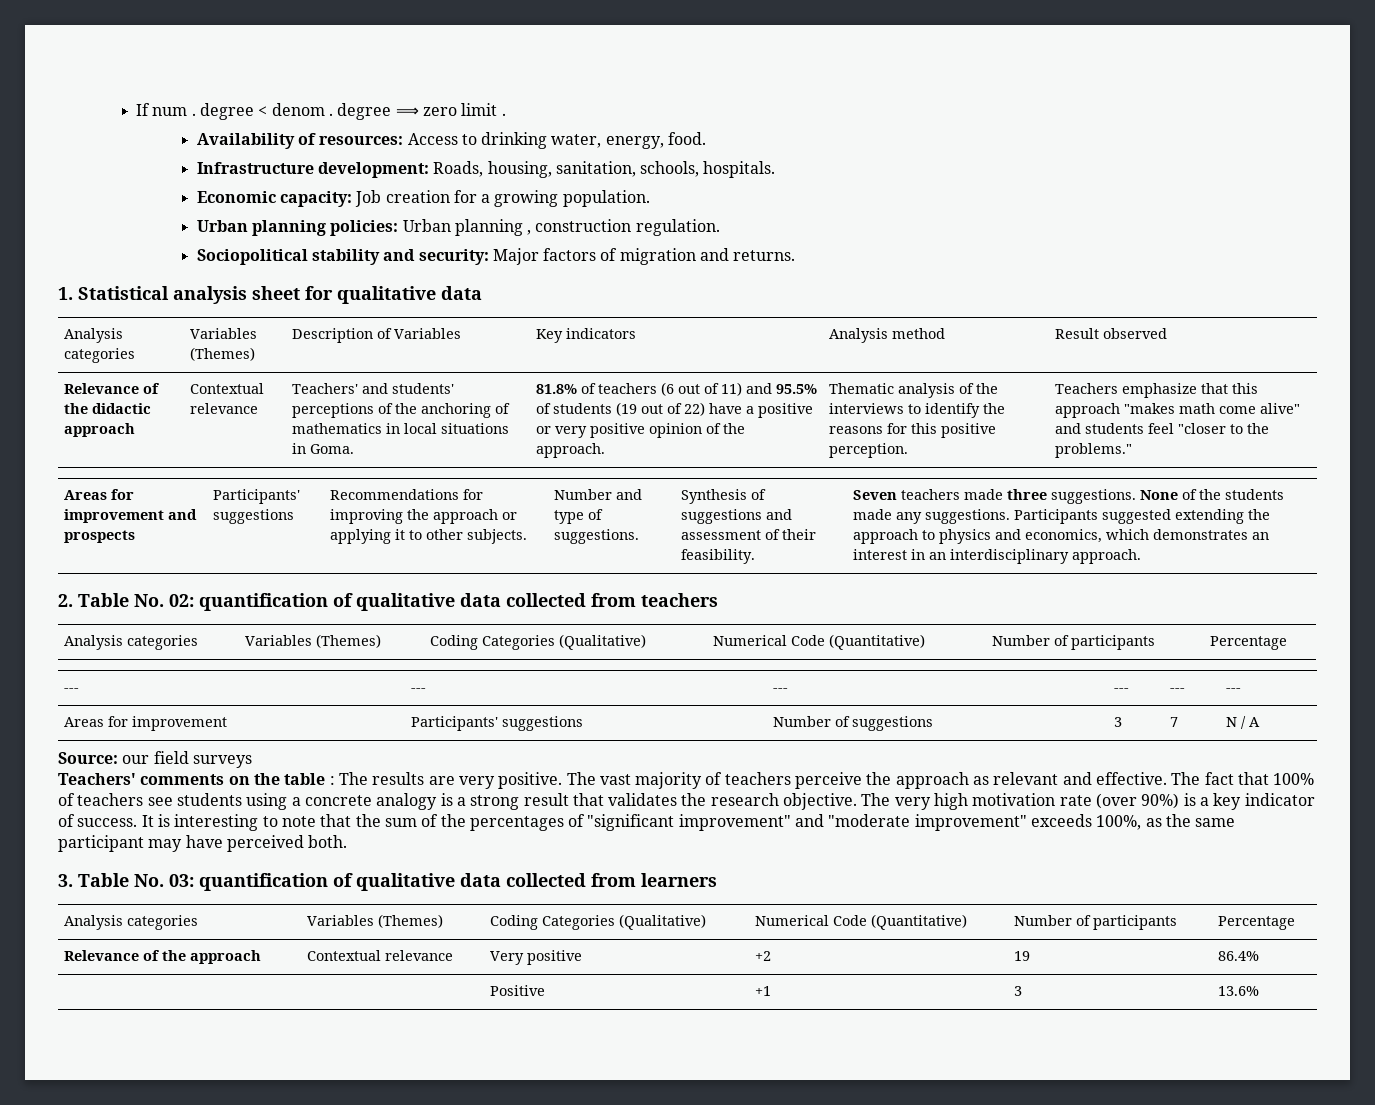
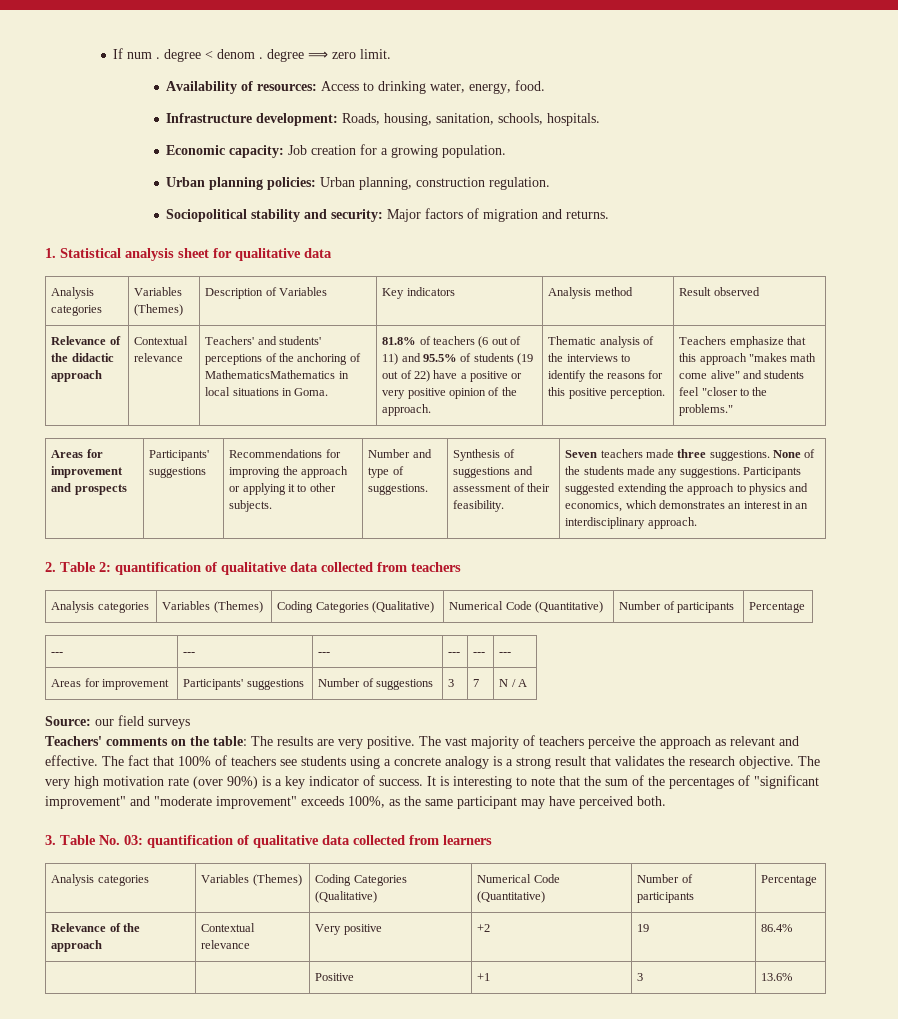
[461,103,506,116] limit . -> [360,49,392,59] limit.
[454,219,532,236] planning , -> [359,177,413,190] planning,
[292,423,383,434] mathematics -> [205,370,336,379] MathematicsMathematics
[134,594,194,607] No. 02: -> [99,562,111,572] 2:
[284,773,335,785] table : -> [213,736,247,746] table:

